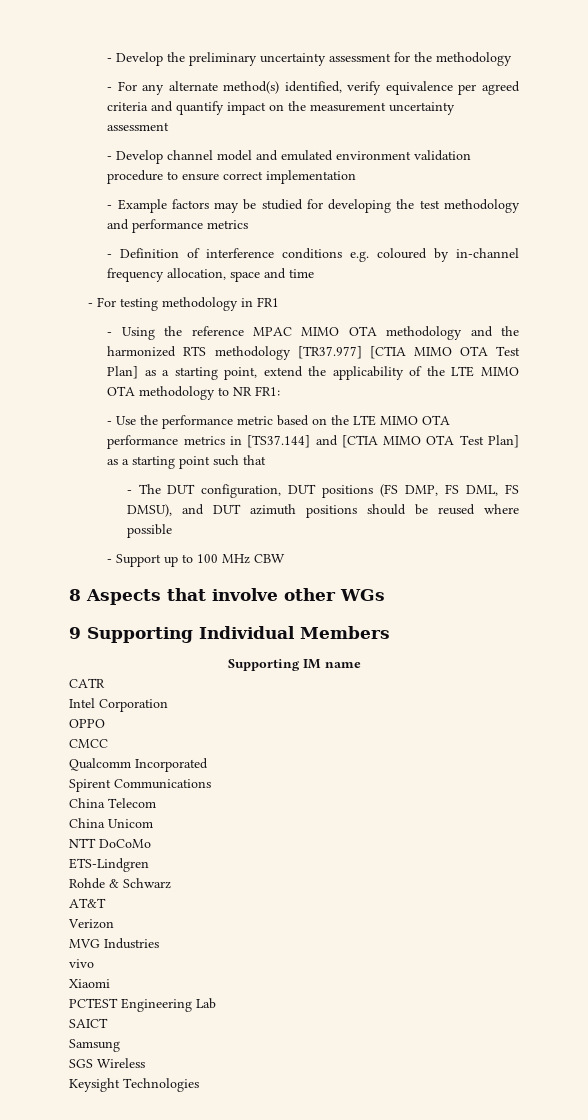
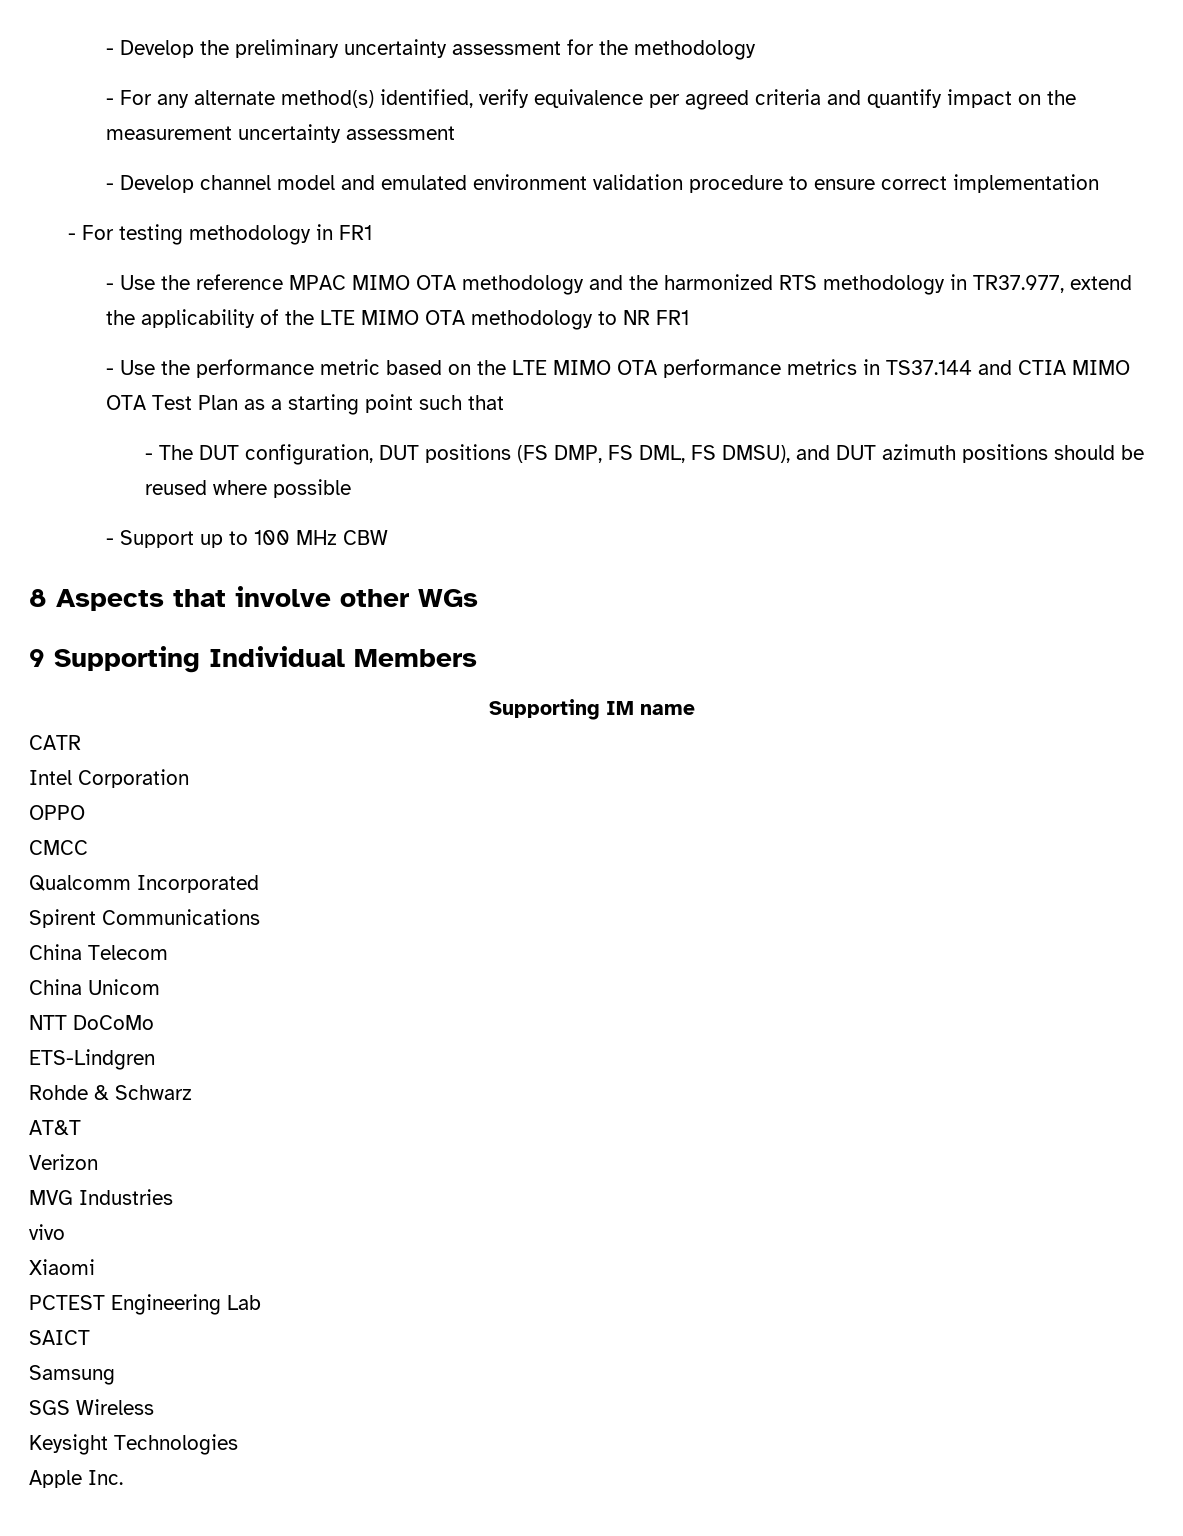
[107,199,520,213] [107,219,249,233] [107,248,519,262] [107,268,315,282] // - Example factors may be studied for developing the test methodology and performance metrics // - Definition of interference conditions e.g. coloured by in-channel frequency allocation, space and time -> (1100, 183) none
[121,327,155,340] Using -> [120,275,156,290] Use
[297,346,521,359] [107,366,258,380] [TR37.977] [CTIA MIMO OTA Test Plan] as a starting point, -> [950,274,1065,293] in TR37.977,
[255,386,281,396] FR1: -> [656,310,690,325] FR1
[247,435,520,448] [TS37.144] and [CTIA MIMO OTA Test Plan] -> [886,360,1131,375] [106,395,239,410] TS37.144 and CTIA MIMO OTA Test Plan
(199, 1085) none -> [29,1470,123,1488] // Apple Inc.

